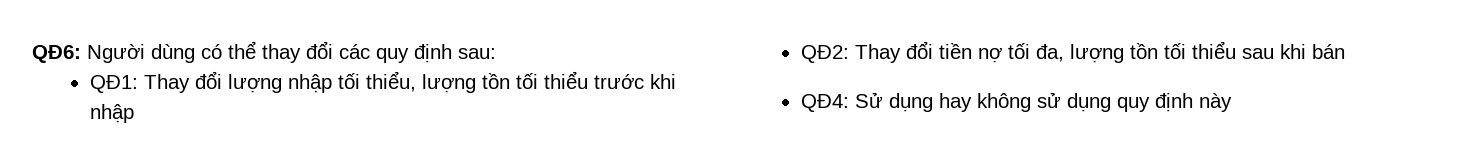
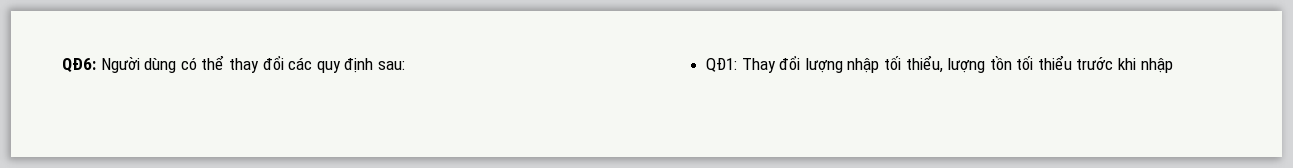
[800,41,1345,63] [800,92,1232,112] // QĐ2: Thay đổi tiền nợ tối đa, lượng tồn tối thiểu sau khi bán // QĐ4: Sử dụng hay không sử dụng quy định này -> (1173, 65) none

